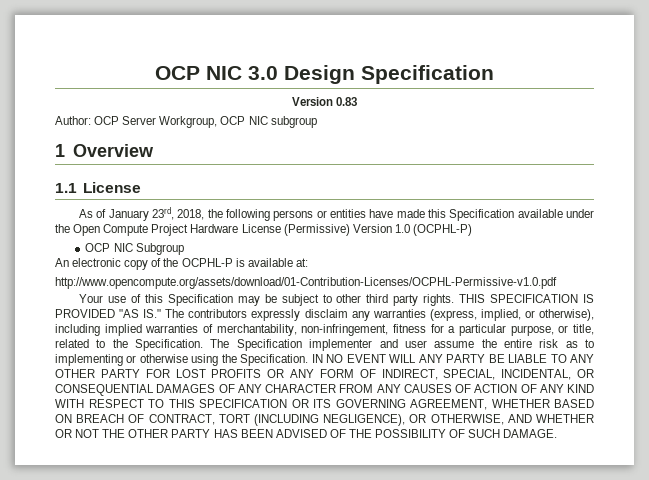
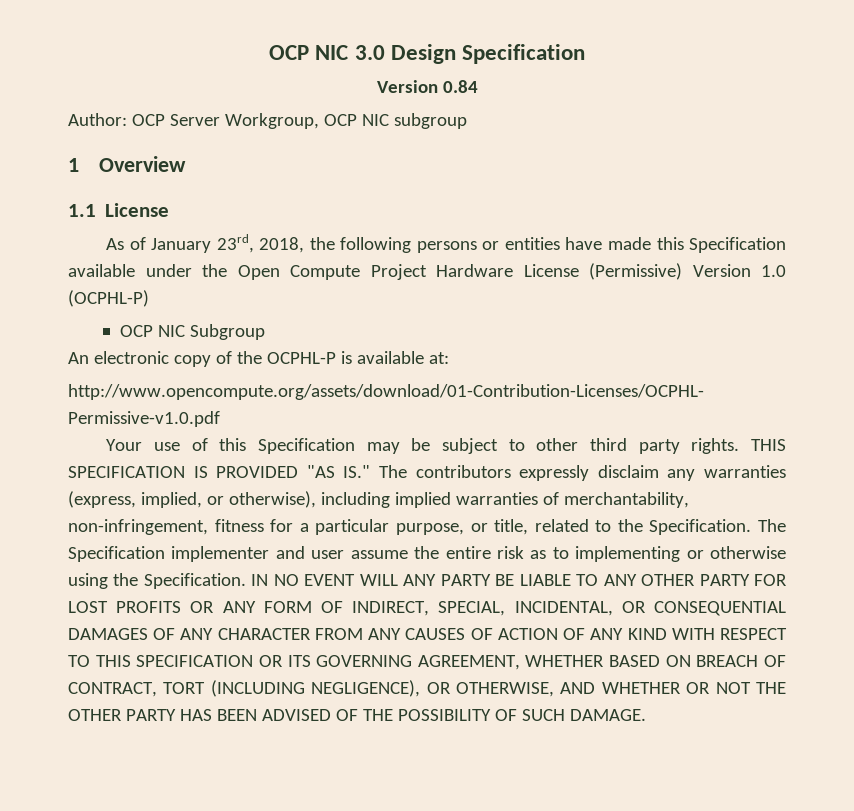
[336,97,358,106] 0.83 -> [442,80,478,93] 0.84

